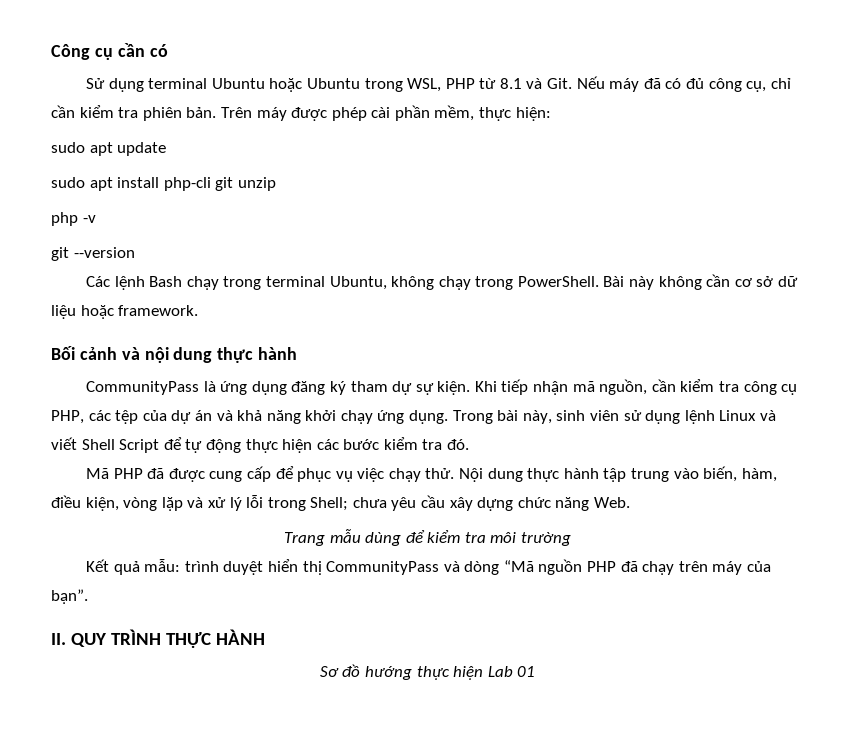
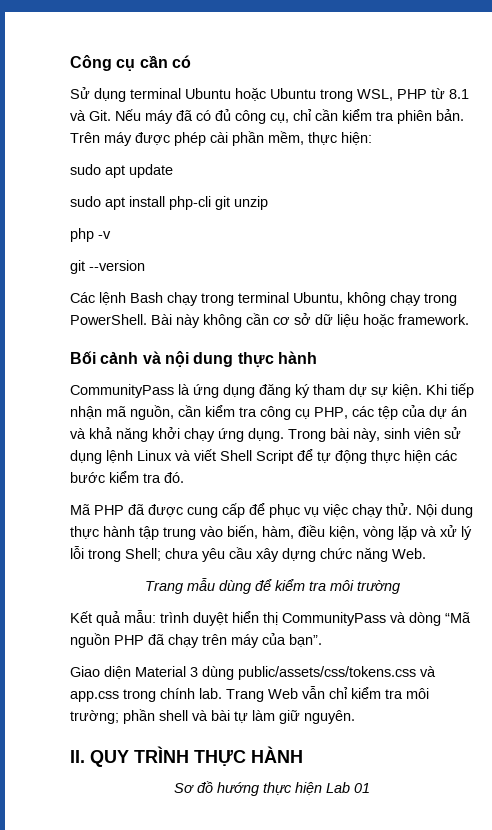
(88, 596) none -> [70,666,436,680] [70,686,429,702] [70,709,355,724] // Giao diện Material 3 dùng public/assets/css/tokens.css và app.css trong chính lab. Trang Web vẫn chỉ kiểm tra môi trường; phần shell và bài tự làm giữ nguyên.

